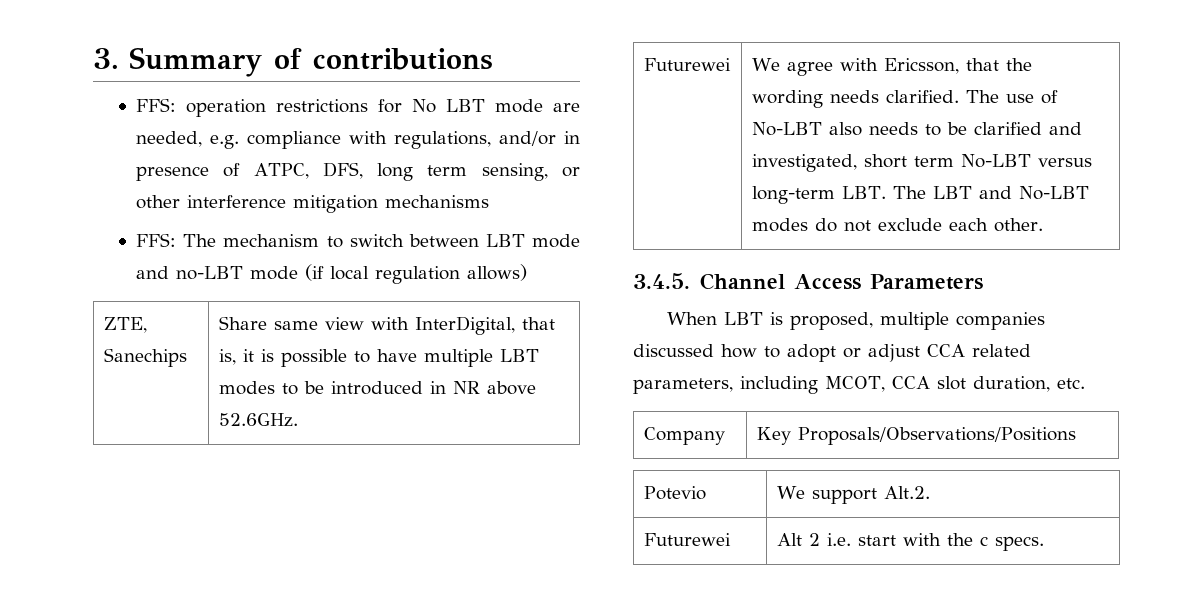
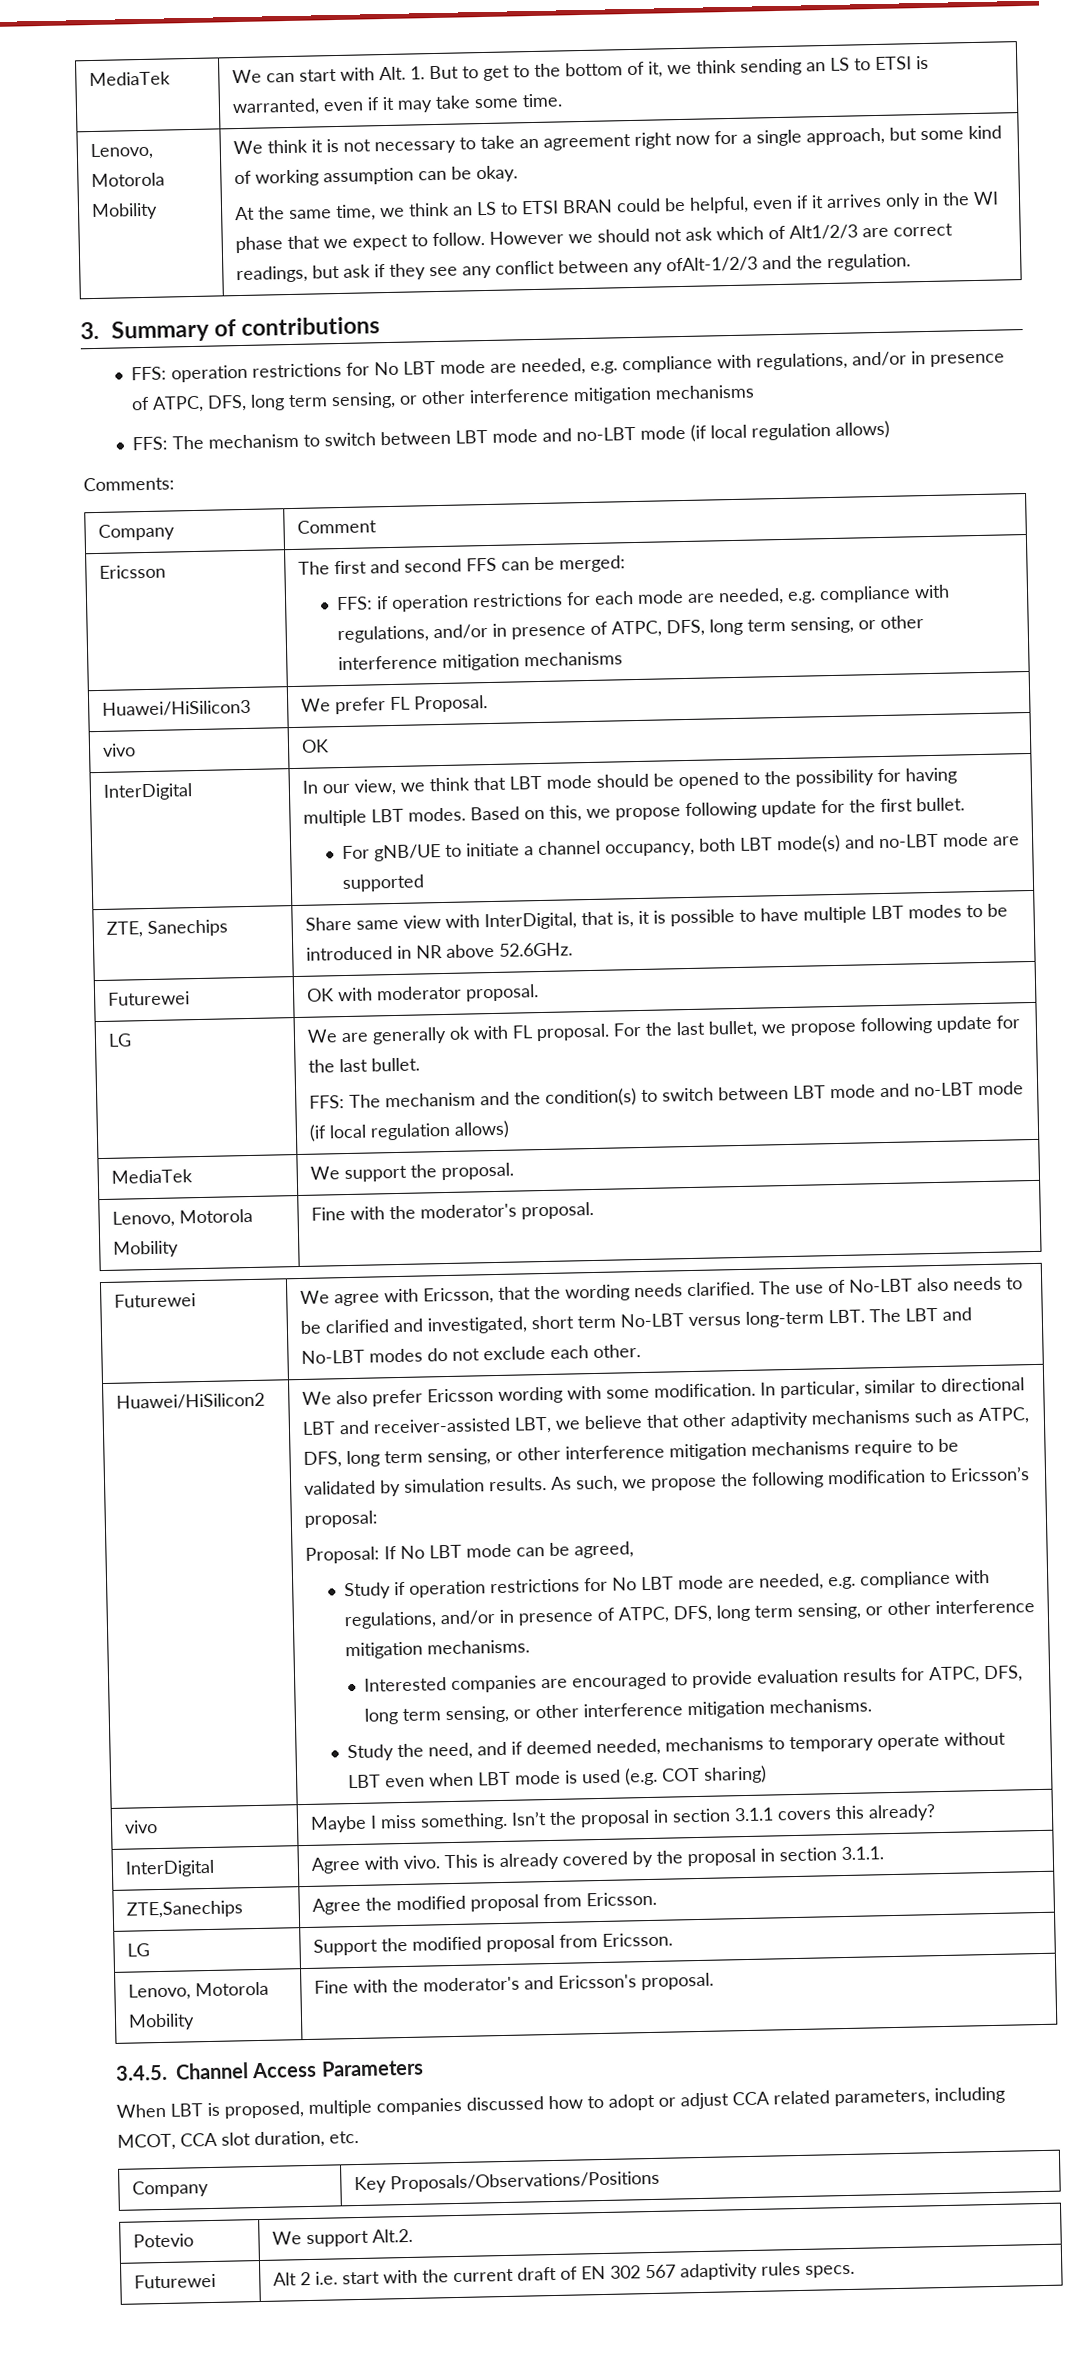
(93, 58) none -> [88,71,171,87] [231,55,929,84] [231,93,563,117] [89,142,154,161] [90,172,165,188] [90,202,158,221] [232,125,1002,155] [233,165,518,187] [234,191,999,222] [234,223,953,254] [235,253,911,284] MediaTek | We can start with Alt. 1. But to get to the bottom of it, we think sending an LS to ETSI is warranted, even if it may take some time. // Lenovo, Motorola Mobility | We think it is not necessary to take an agreement right now for a single approach, but some kind of working assumption can be okay. // At the same time, we think an LS to ETSI BRAN could be helpful, even if it arrives only in the WI phase that we expect to follow. However we should not ask which of Alt1/2/3 are correct readings, but ask if they see any conflict between any ofAlt-1/2/3 and the regulation. //
(528, 272) none -> [83,476,175,492] [97,523,175,541] [296,519,377,534] [98,564,166,579] [297,555,626,575] [335,584,950,612] [336,615,924,644] [337,651,623,671] [101,699,251,717] [300,695,488,715] [101,743,136,757] [300,739,329,753] [102,783,193,801] [301,767,957,796] [302,797,965,827] [341,832,1020,862] [341,874,425,893] // Comments: // Company | Comment // Ericsson | The first and second FFS can be merged: // FFS: if operation restrictions for each mode are needed, e.g. compliance with regulations, and/or in presence of ATPC, DFS, long term sensing, or other interference mitigation mechanisms // Huawei/HiSilicon3 | We prefer FL Proposal. // vivo | OK // InterDigital | In our view, we think that LBT mode should be opened to the possibility for having multiple LBT modes. Based on this, we propose following update for the first bullet. // For gNB/UE to initiate a channel occupancy, both LBT mode(s) and no-LBT mode are supported
(298, 420) none -> [107,991,190,1006] [305,984,539,1002] [107,1033,132,1047] [306,1015,1020,1045] [307,1057,420,1073] [308,1081,1024,1109] [308,1120,510,1142] [110,1169,193,1184] [309,1162,514,1183] [111,1208,253,1228] [112,1240,179,1258] [310,1201,594,1221] // Futurewei | OK with moderator proposal. // LG | We are generally ok with FL proposal. For the last bullet, we propose following update for the last bullet. // FFS: The mechanism and the condition(s) to switch between LBT mode and no-LBT mode (if local regulation allows) // MediaTek | We support the proposal. // Lenovo, Motorola Mobility | Fine with the moderator's proposal.
(1043, 225) none -> [115,1392,265,1410] [301,1377,1025,1407] [301,1407,1030,1435] [302,1438,959,1468] [303,1466,1030,1497] [303,1510,378,1528] [304,1541,634,1564] [343,1569,990,1600] [343,1599,1035,1630] [344,1639,530,1660] [364,1665,1024,1693] [364,1698,873,1725] [346,1731,1006,1762] [347,1765,767,1789] [123,1820,158,1834] [309,1804,936,1833] [124,1859,215,1878] [310,1846,884,1874] [125,1900,243,1919] [311,1891,657,1915] [126,1943,150,1957] [312,1932,673,1956] [127,1981,269,2001] [127,2013,195,2031] [313,1972,714,1994] // Huawei/HiSilicon2 | We also prefer Ericsson wording with some modification. In particular, similar to directional LBT and receiver-assisted LBT, we believe that other adaptivity mechanisms such as ATPC, DFS, long term sensing, or other interference mitigation mechanisms require to be validated by simulation results. As such, we propose the following modification to Ericsson’s proposal: // Proposal: If No LBT mode can be agreed, // Study if operation restrictions for No LBT mode are needed, e.g. compliance with regulations, and/or in presence of ATPC, DFS, long term sensing, or other interference mitigation mechanisms. // Interested companies are encouraged to provide evaluation results for ATPC, DFS, long term sensing, or other interference mitigation mechanisms. // Study the need, and if deemed needed, mechanisms to temporary operate without LBT even when LBT mode is used (e.g. COT sharing) // vivo | Maybe I miss something. Isn’t the proposal in section 3.1.1 covers this already? // InterDigital | Agree with vivo. This is already covered by the proposal in section 3.1.1. // ZTE,Sanechips | Agree the modified proposal from Ericsson. // LG | Support the modified proposal from Ericsson. // Lenovo, Motorola Mobility | Fine with the moderator's and Ericsson's proposal.
[979,536,988,546] c -> [452,2261,801,2283] current draft of EN 302 567 adaptivity rules

